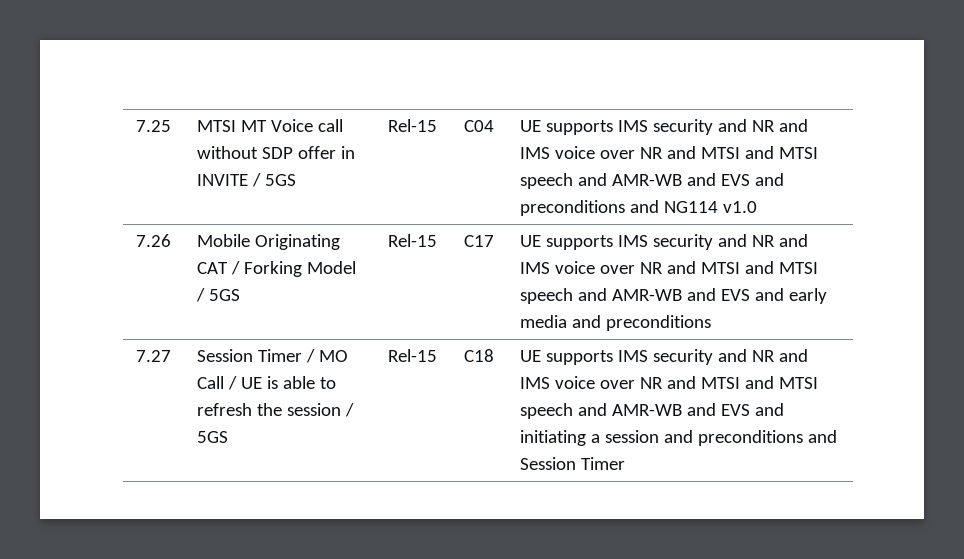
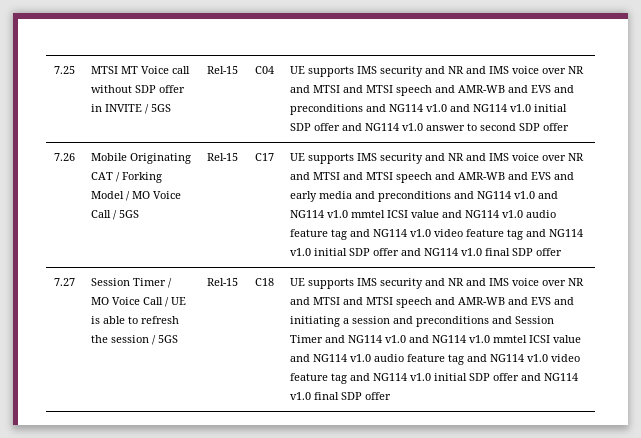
(757, 207) none -> [449,104,567,112] [289,123,569,131] and NG114 v1.0 initial SDP offer and NG114 v1.0 answer to second SDP offer
(205, 295) none -> [131,191,181,199] [90,210,117,220] MO Voice Call /
(711, 323) none -> [453,191,558,199] [289,210,556,218] [289,229,583,240] [289,248,562,256] and NG114 v1.0 and NG114 v1.0 mmtel ICSI value and NG114 v1.0 audio feature tag and NG114 v1.0 video feature tag and NG114 v1.0 initial SDP offer and NG114 v1.0 final SDP offer
(348, 356) none -> [111,297,140,305] Voice
(625, 463) none -> [324,335,581,343] [289,354,580,365] [289,373,578,384] [289,392,391,400] and NG114 v1.0 and NG114 v1.0 mmtel ICSI value and NG114 v1.0 audio feature tag and NG114 v1.0 video feature tag and NG114 v1.0 initial SDP offer and NG114 v1.0 final SDP offer

